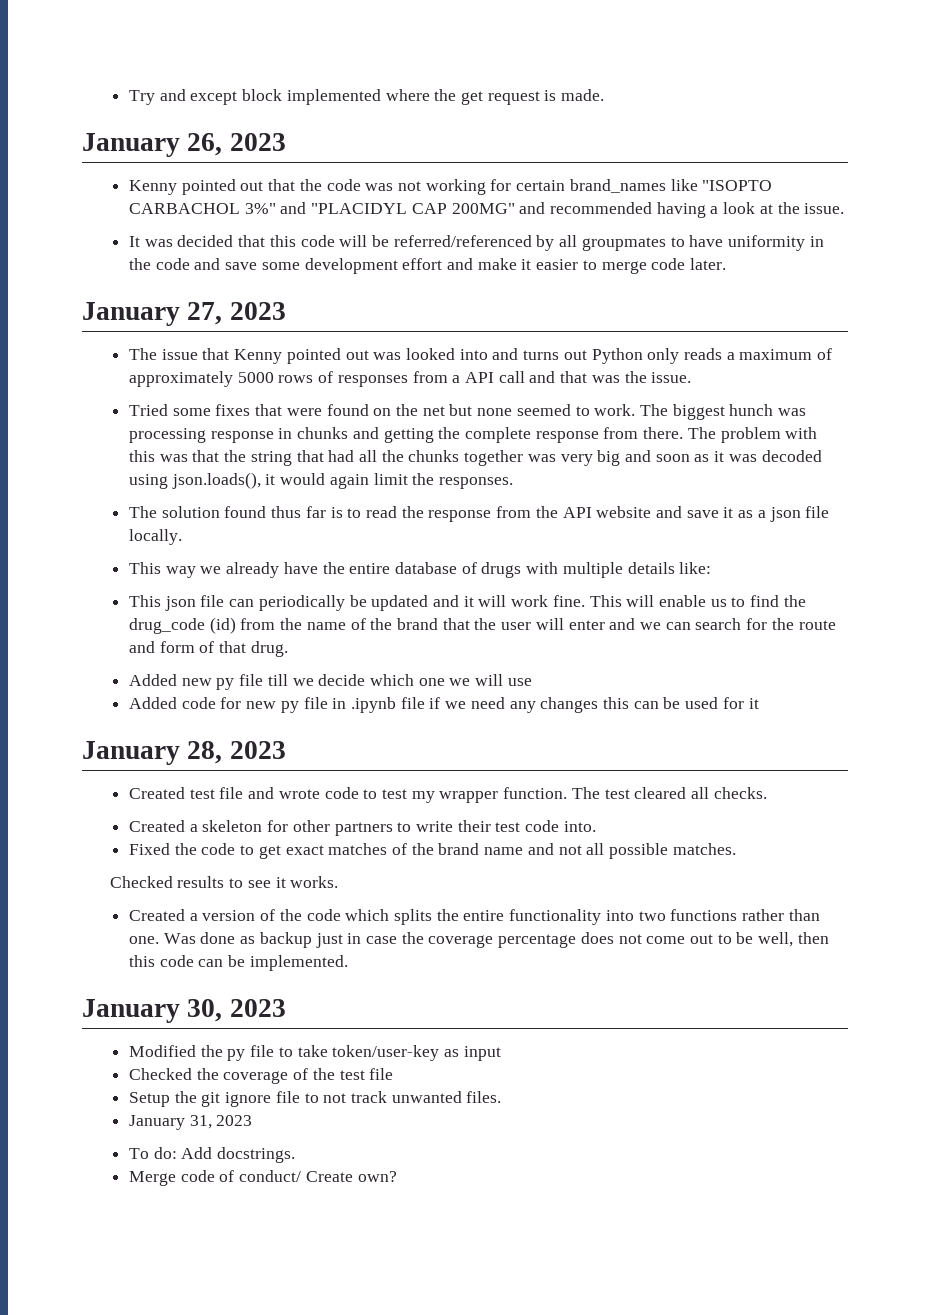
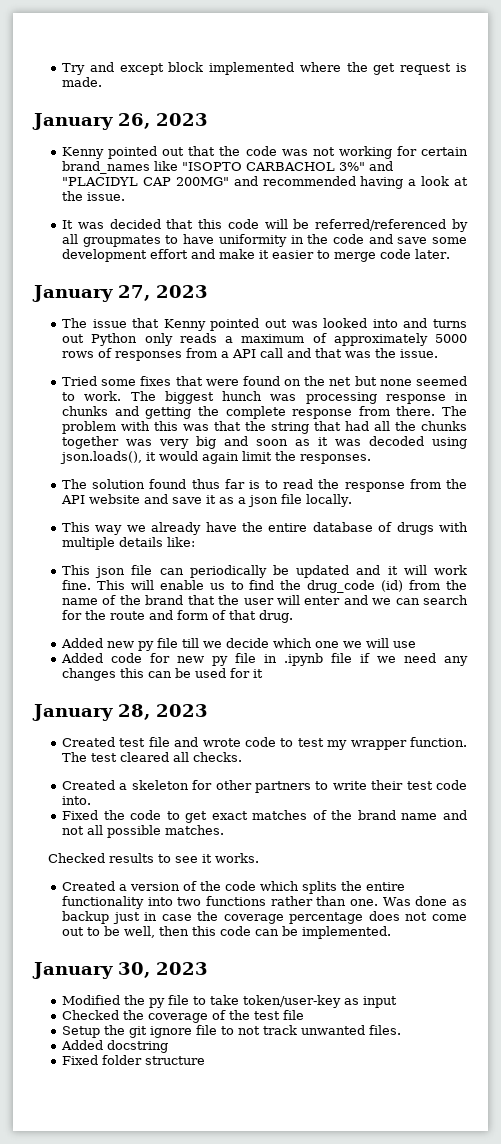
[128,1115,253,1130] [128,1147,296,1163] [128,1170,397,1186] January 31, 2023 // To do: Add docstrings. // Merge code of conduct/ Create own? -> [61,1040,169,1053] [62,1055,206,1065] Added docstring // Fixed folder structure

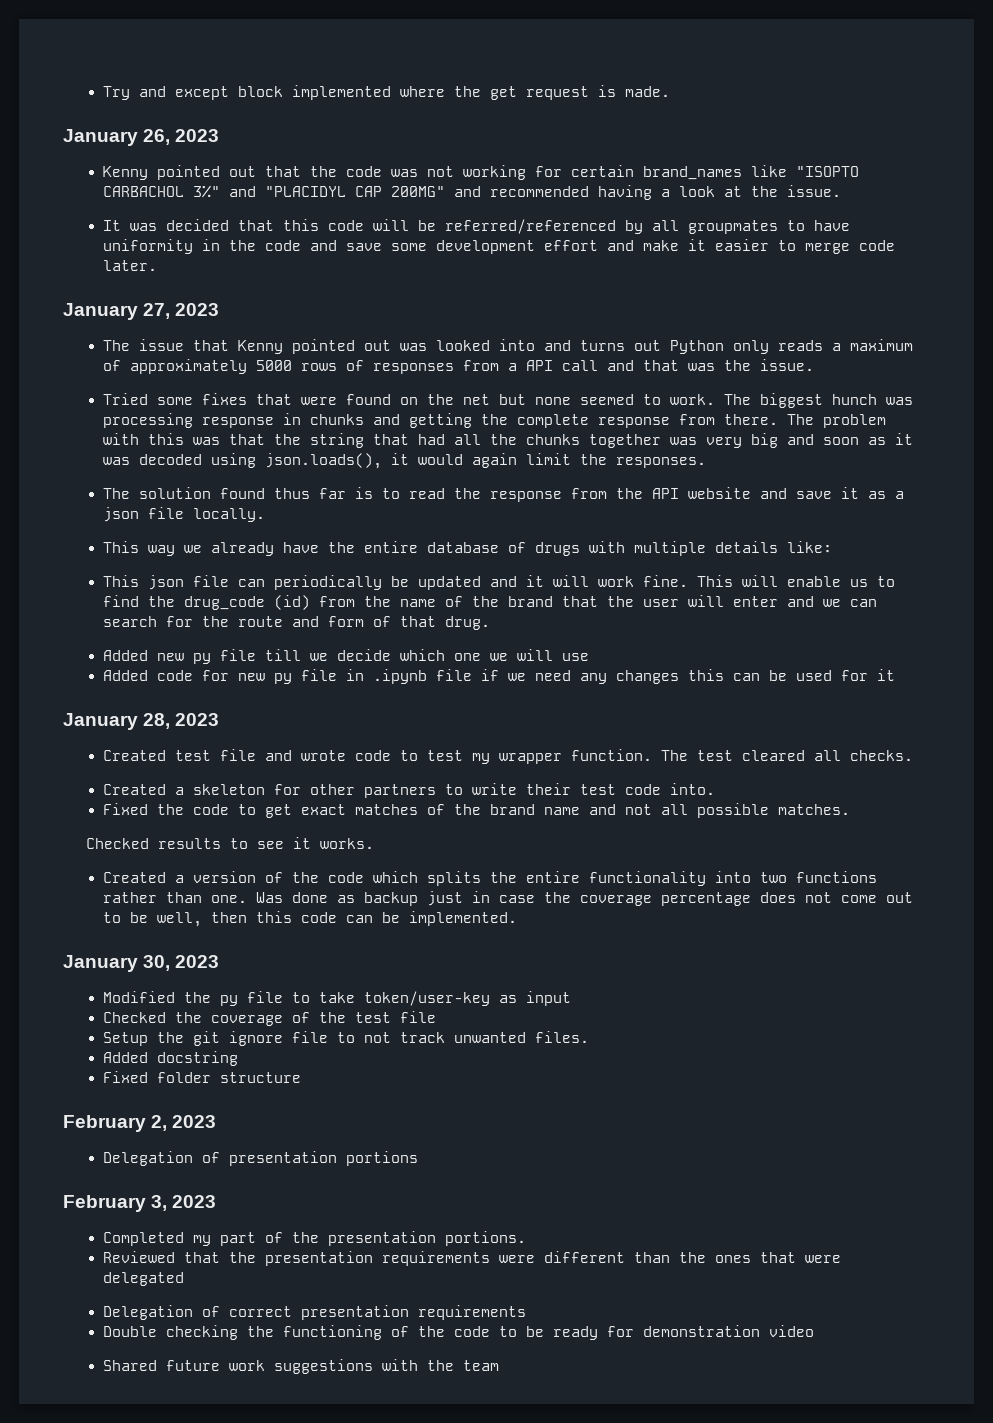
(206, 1060) none -> [63,1115,217,1132] [102,1151,418,1166] [63,1195,217,1212] [102,1231,526,1246] [102,1251,841,1266] [102,1272,184,1286] [102,1305,526,1320] [102,1325,814,1340] [102,1359,499,1374] // February 2, 2023 // Delegation of presentation portions // February 3, 2023 // Completed my part of the presentation portions. // Reviewed that the presentation requirements were different than the ones that were delegated // Delegation of correct presentation requirements // Double checking the functioning of the code to be ready for demonstration video // Shared future work suggestions with the team

